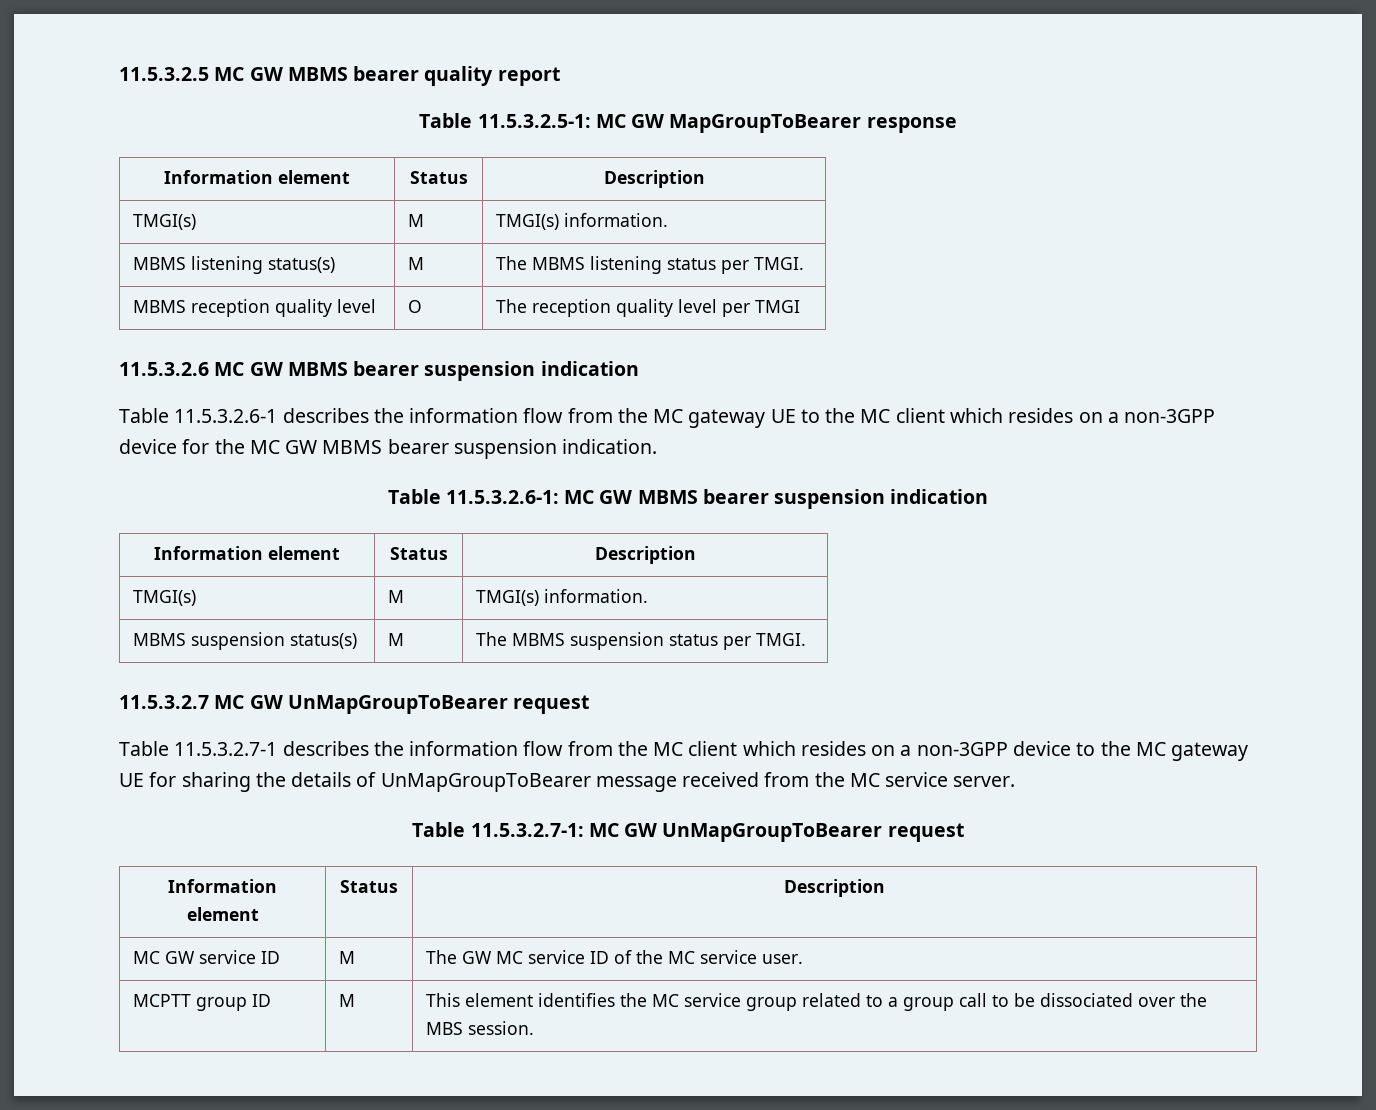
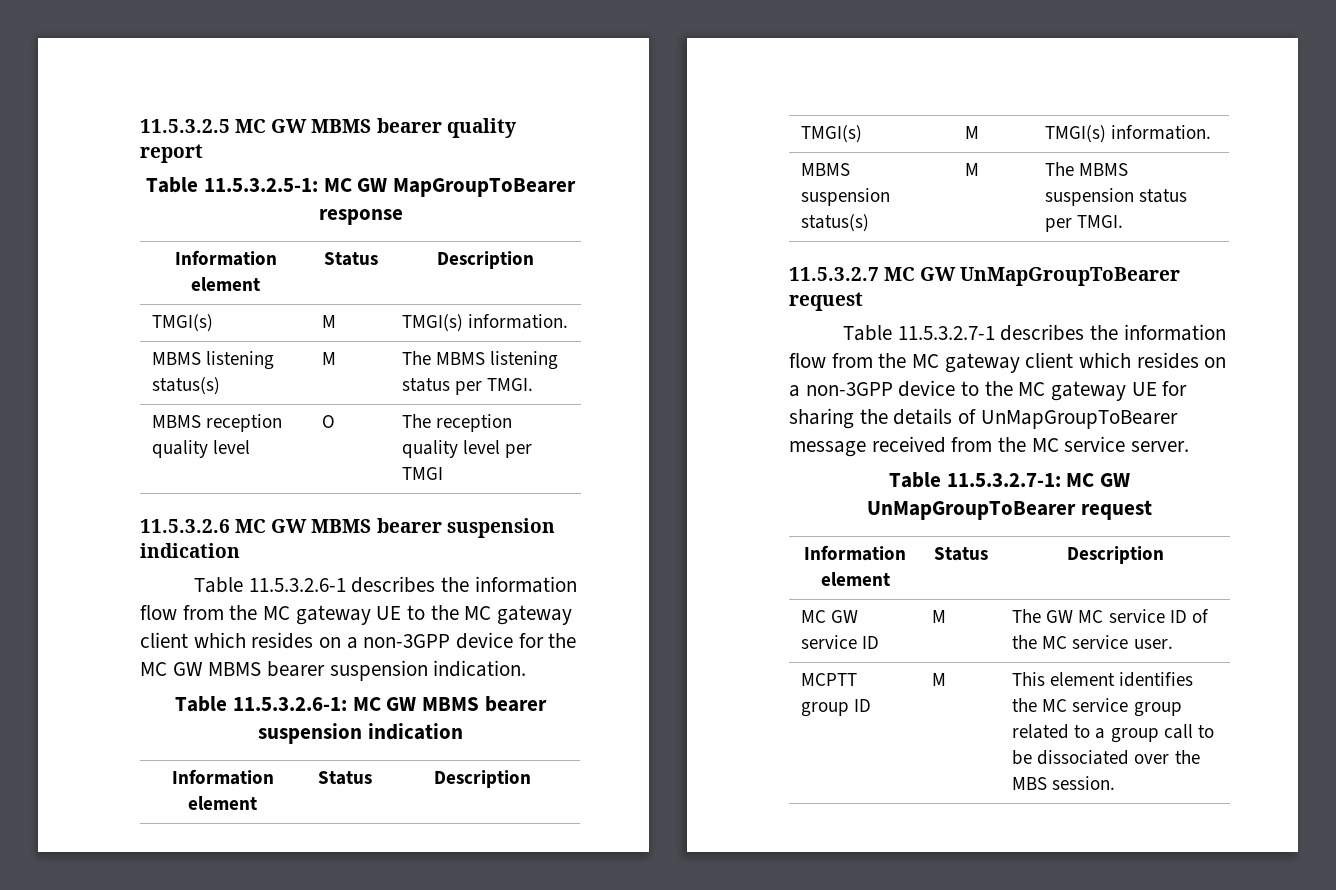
(891, 416) none -> [497,605,573,625] gateway
(684, 749) none -> [944,353,1020,373] gateway

